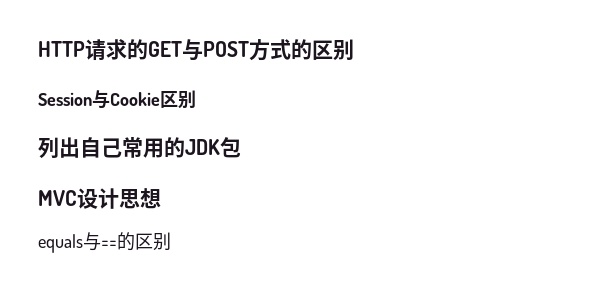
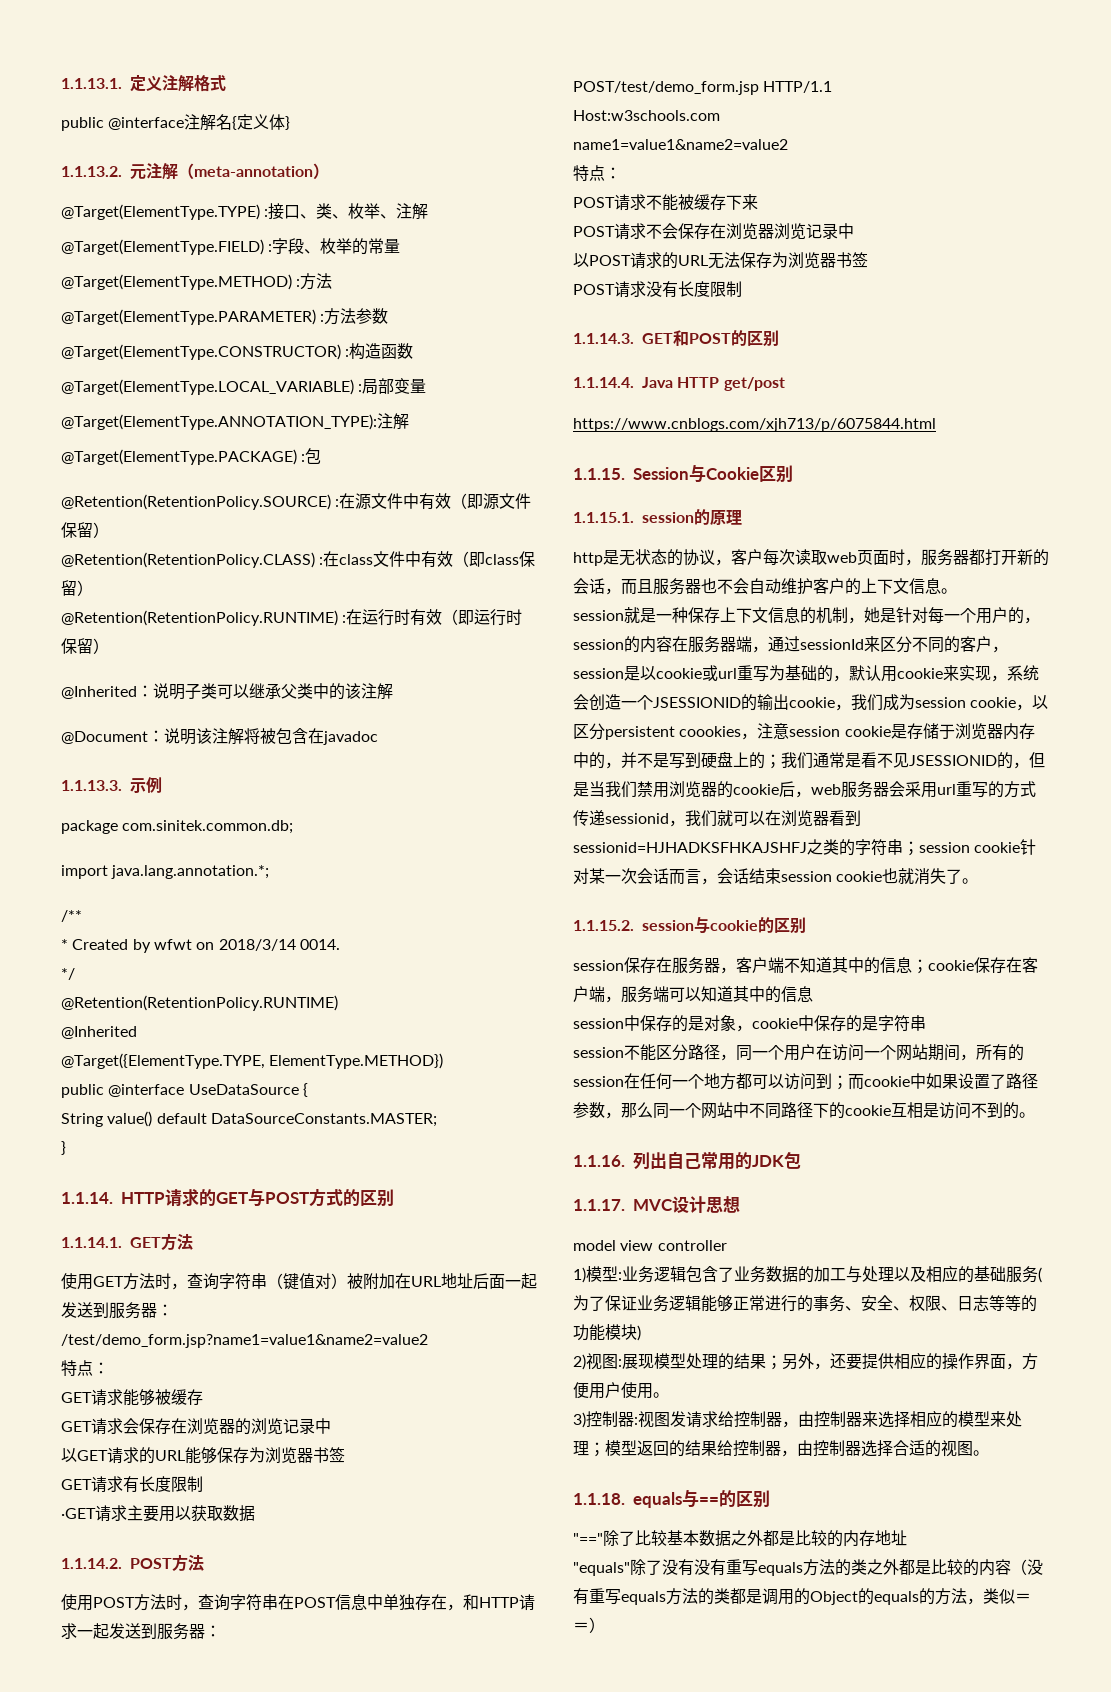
(38, 49) none -> [61,74,226,92] [61,114,291,131] [61,163,329,180] [61,203,429,220] [61,238,401,255] [61,273,333,290] [61,308,389,325] [61,343,414,360] [61,378,427,395] [61,413,409,430] [61,448,322,465] [61,493,532,510] [61,522,109,538] [61,551,536,568] [61,580,93,596] [61,609,523,626] [61,638,109,654] [61,683,393,700] [61,728,378,745] [61,777,162,793] [61,820,294,834] [61,865,270,879] [61,910,82,922] [61,939,340,953] [61,968,75,980] [61,995,338,1011] [61,1026,137,1039] [61,1053,444,1069] [61,1083,308,1098] [61,1111,437,1127] [61,1141,66,1155] [61,1192,113,1204] 1.1.13.1.定义注解格式 // public @interface注解名{定义体} // 1.1.13.2.元注解（meta-annotation） // @Target(ElementType.TYPE) :接口、类、枚举、注解 // @Target(ElementType.FIELD) :字段、枚举的常量 // @Target(ElementType.METHOD) :方法 // @Target(ElementType.PARAMETER) :方法参数 // @Target(ElementType.CONSTRUCTOR) :构造函数 // @Target(ElementType.LOCAL_VARIABLE) :局部变量 // @Target(ElementType.ANNOTATION_TYPE):注解 // @Target(ElementType.PACKAGE) :包 // @Retention(RetentionPolicy.SOURCE) :在源文件中有效（即源文件保留） // @Retention(RetentionPolicy.CLASS) :在class文件中有效（即class保留） // @Retention(RetentionPolicy.RUNTIME) :在运行时有效（即运行时保留） // @Inherited：说明子类可以继承父类中的该注解 // @Document：说明该注解将被包含在javadoc // 1.1.13.3.示例 // package com.sinitek.common.db; // import java.lang.annotation.*; // /** // * Created by wfwt on 2018/3/14 0014. // */ // @Retention(RetentionPolicy.RUNTIME) // @Inherited // @Target({ElementType.TYPE, ElementType.METHOD}) // public @interface UseDataSource { // String value() default DataSourceConstants.MASTER; // } // 1.1.14.
[38,90,196,109] Session与Cookie区别 // -> [61,1233,193,1251] [61,1273,537,1290] [61,1302,173,1319] [61,1334,428,1348] [61,1360,109,1376] [61,1389,203,1406] [61,1418,331,1435] [61,1447,345,1464] [61,1476,203,1493] [61,1505,255,1522] [61,1554,204,1572] [61,1594,535,1611] [61,1623,221,1640] [573,81,833,95] [573,110,720,121] [573,139,788,150] [573,165,621,181] [573,194,758,211] [573,223,854,240] [573,252,868,269] [573,281,742,298] [573,330,779,347] [573,377,785,391] [573,418,936,432] [573,464,793,483] [573,509,742,525] [573,549,1049,566] [573,578,957,595] [573,607,1040,624] [573,636,1008,653] [573,665,1039,682] [573,694,1049,711] [573,723,1035,740] [573,751,1045,769] [573,781,1036,798] [573,810,861,827] [573,839,1037,856] [573,868,979,885] [573,917,806,934] [573,957,1038,974] [573,986,813,1003] [573,1015,926,1032] [573,1044,1024,1061] [573,1073,1038,1090] [573,1102,1035,1119] [573,1155,625,1167] 1.1.14.1. GET方法 // 使用GET方法时，查询字符串（键值对）被附加在URL地址后面一起发送到服务器：/test/demo_form.jsp?name1=value1&name2=value2 // 特点： // GET请求能够被缓存 // GET请求会保存在浏览器的浏览记录中 // 以GET请求的URL能够保存为浏览器书签 // GET请求有长度限制 // ·GET请求主要用以获取数据 // 1.1.14.2. POST方法 // 使用POST方法时，查询字符串在POST信息中单独存在，和HTTP请求一起发送到服务器： // POST/test/demo_form.jsp HTTP/1.1 // Host:w3schools.com // name1=value1&name2=value2 // 特点： // POST请求不能被缓存下来 // POST请求不会保存在浏览器浏览记录中 // 以POST请求的URL无法保存为浏览器书签 // POST请求没有长度限制 // 1.1.14.3. GET和POST的区别 // 1.1.14.4. Java HTTP get/post // https://www.cnblogs.com/xjh713/p/6075844.html // 1.1.15. Session与Cookie区别 // 1.1.15.1. session的原理 // http是无状态的协议，客户每次读取web页面时，服务器都打开新的会话，而且服务器也不会自动维护客户的上下文信息。 // session就是一种保存上下文信息的机制，她是针对每一个用户的，session的内容在服务器端，通过sessionId来区分不同的客户，session是以cookie或url重写为基础的，默认用cookie来实现，系统会创造一个JSESSIONID的输出cookie，我们成为session cookie，以区分persistent coookies，注意session cookie是存储于浏览器内存中的，并不是写到硬盘上的；我们通常是看不见JSESSIONID的，但是当我们禁用浏览器的cookie后，web服务器会采用url重写的方式传递sessionid，我们就可以在浏览器看到sessionid=HJHADKSFHKAJSHFJ之类的字符串；session cookie针对某一次会话而言，会话结束session cookie也就消失了。 // 1.1.15.2. session与cookie的区别 // session保存在服务器，客户端不知道其中的信息；cookie保存在客户端，服务端可以知道其中的信息 // session中保存的是对象，cookie中保存的是字符串 // session不能区分路径，同一个用户在访问一个网站期间，所有的session在任何一个地方都可以访问到；而cookie中如果设置了路径参数，那么同一个网站中不同路径下的cookie互相是访问不到的。 // 1.1.16.
(241, 147) none -> [573,1199,625,1211] 1.1.17.
[38,232,171,253] equals与==的区别 -> [573,1240,727,1251] [573,1265,1042,1283] [573,1295,1037,1312] [573,1324,641,1341] [573,1352,1038,1370] [573,1382,669,1399] [573,1410,1022,1428] [573,1440,989,1457] [573,1489,770,1508] [573,1530,907,1547] [573,1559,1043,1576] [573,1588,1031,1605] [573,1617,605,1633] model view controller // 1)模型:业务逻辑包含了业务数据的加工与处理以及相应的基础服务(为了保证业务逻辑能够正常进行的事务、安全、权限、日志等等的功能模块) // 2)视图:展现模型处理的结果；另外，还要提供相应的操作界面，方便用户使用。 // 3)控制器:视图发请求给控制器，由控制器来选择相应的模型来处理；模型返回的结果给控制器，由控制器选择合适的视图。 // 1.1.18. equals与==的区别 // "=="除了比较基本数据之外都是比较的内存地址 // "equals"除了没有没有重写equals方法的类之外都是比较的内容（没有重写equals方法的类都是调用的Object的equals的方法，类似＝＝）

